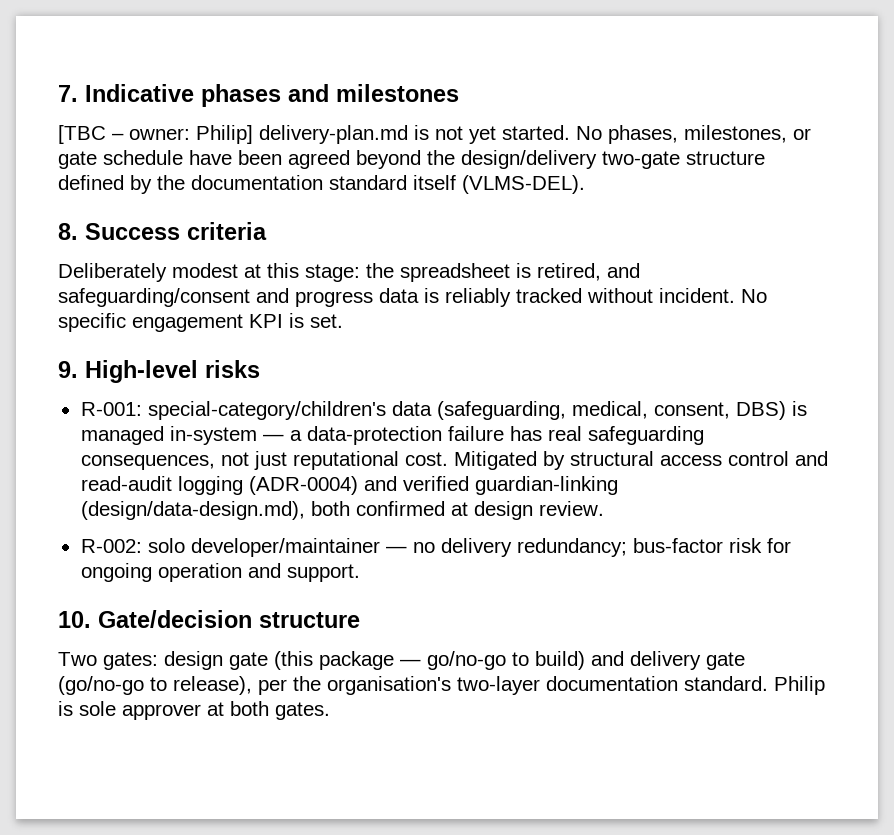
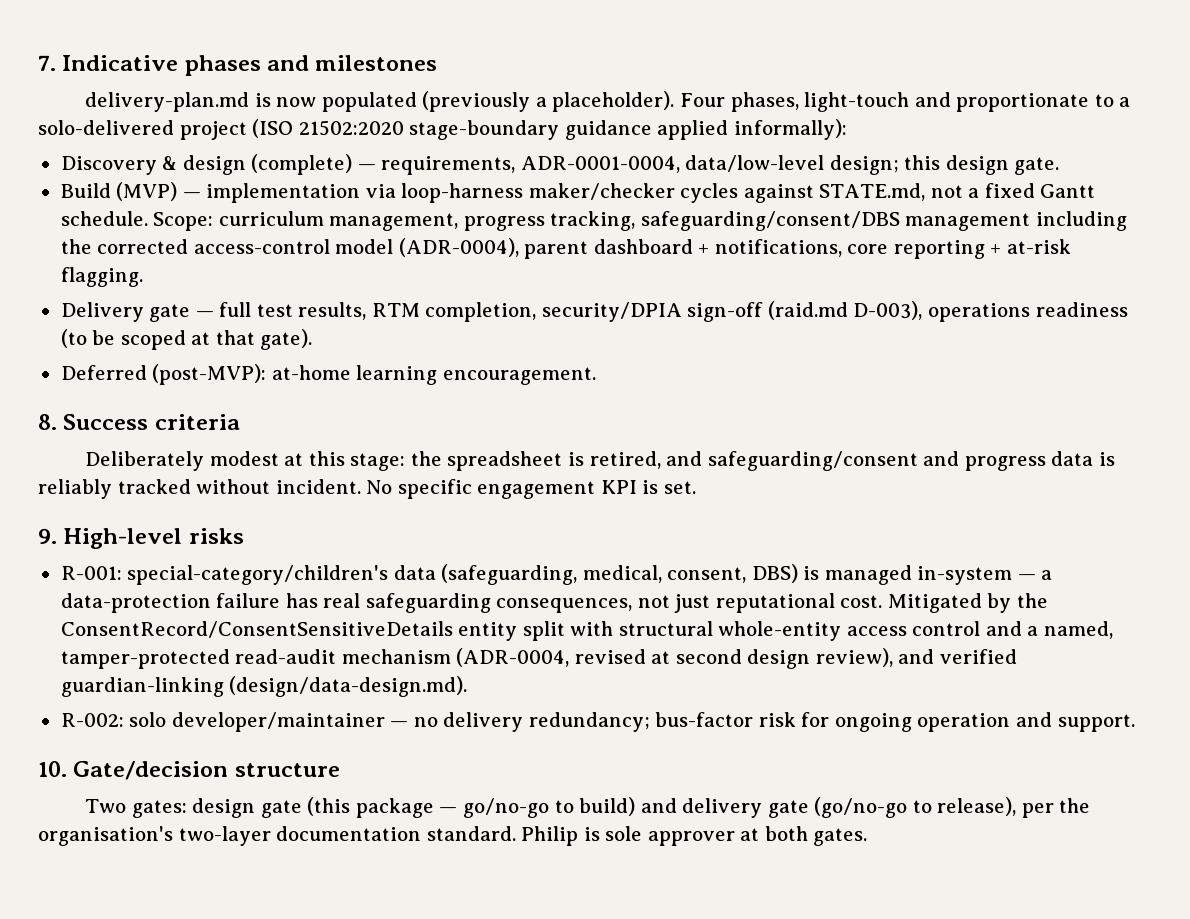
[58,125,811,144] [58,150,765,169] [58,175,585,194] [TBC – owner: Philip] delivery-plan.md is not yet started. No phases, milestones, or gate schedule have been agreed beyond the design/delivery two-gate structure defined by the documentation standard itself (VLMS-DEL). -> [85,91,1131,112] [38,119,847,140] [60,154,1060,175] [60,182,1096,203] [60,211,1127,231] [60,238,1071,259] [60,267,143,287] [60,301,1128,322] [60,329,313,350] [60,364,596,385] delivery-plan.md is now populated (previously a placeholder). Four phases, light-touch and proportionate to a solo-delivered project (ISO 21502:2020 stage-boundary guidance applied informally): // Discovery & design (complete) — requirements, ADR-0001-0004, data/low-level design; this design gate. // Build (MVP) — implementation via loop-harness maker/checker cycles against STATE.md, not a fixed Gantt schedule. Scope: curriculum management, progress tracking, safeguarding/consent/DBS management including the corrected access-control model (ADR-0004), parent dashboard + notifications, core reporting + at-risk flagging. // Delivery gate — full test results, RTM completion, security/DPIA sign-off (raid.md D-003), operations readiness (to be scoped at that gate). // Deferred (post-MVP): at-home learning encouragement.
[569,451,828,466] [80,476,618,495] [80,501,604,520] structural access control and read-audit logging (ADR-0004) and verified guardian-linking (design/data-design.md), both confirmed at design review. -> [1016,593,1048,608] [60,621,1113,641] [60,648,1017,669] [60,676,468,697] the ConsentRecord/ConsentSensitiveDetails entity split with structural whole-entity access control and a named, tamper-protected read-audit mechanism (ADR-0004, revised at second design review), and verified guardian-linking (design/data-design.md).

